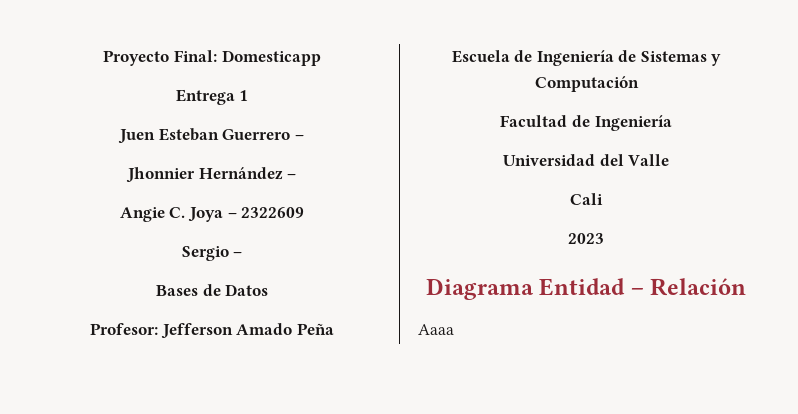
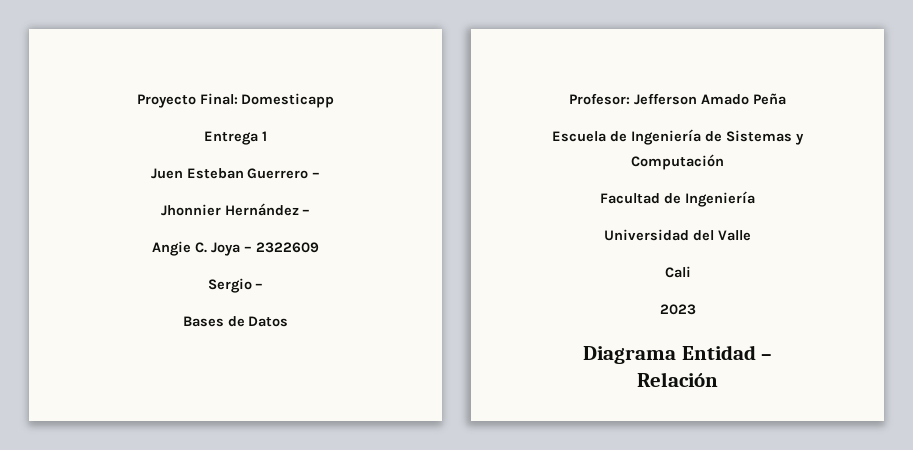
[418,324,454,335] // Aaaa -> (718, 379) none

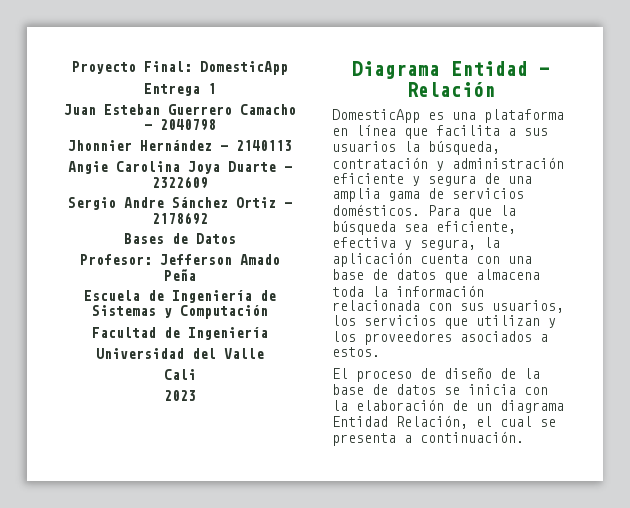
[241,93,335,108] Domesticapp -> [199,61,288,75] DomesticApp
[150,168,183,179] Juen -> [63,104,96,115] Juan
[312,172,321,178] – -> [239,104,296,115] [143,119,216,131] Camacho – 2040798
(311, 212) none -> [235,140,292,151] 2140113
[195,242,240,256] C. Joya -> [115,161,276,174] Carolina Joya Duarte
[255,283,264,289] – -> [123,197,292,208] [151,212,208,225] Andre Sánchez Ortiz - 2178692
(718, 379) none -> [332,109,564,123] [332,125,548,139] [332,141,500,155] [332,157,564,171] [332,173,532,186] [332,188,524,202] [332,204,516,219] [332,221,516,235] [332,237,500,250] [332,252,532,267] [332,269,540,283] [332,285,484,297] [332,300,564,313] [332,315,556,329] [332,331,548,345] [332,347,380,357] [332,368,540,382] [332,384,548,395] [332,399,564,413] [332,415,556,429] [332,431,524,446] // DomesticApp es una plataforma en línea que facilita a sus usuarios la búsqueda, contratación y administración eficiente y segura de una amplia gama de servicios domésticos. Para que la búsqueda sea eficiente, efectiva y segura, la aplicación cuenta con una base de datos que almacena toda la información relacionada con sus usuarios, los servicios que utilizan y los proveedores asociados a estos. // El proceso de diseño de la base de datos se inicia con la elaboración de un diagrama Entidad Relación, el cual se presenta a continuación.

